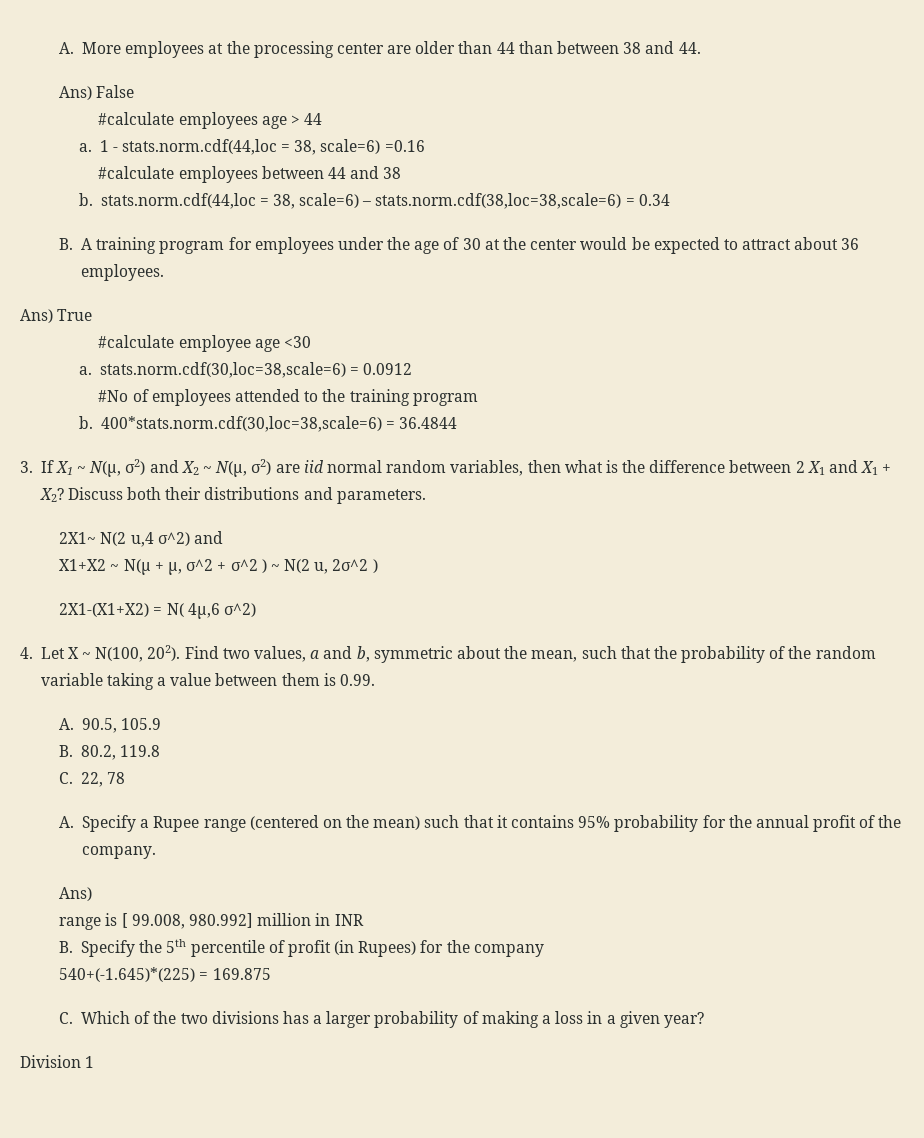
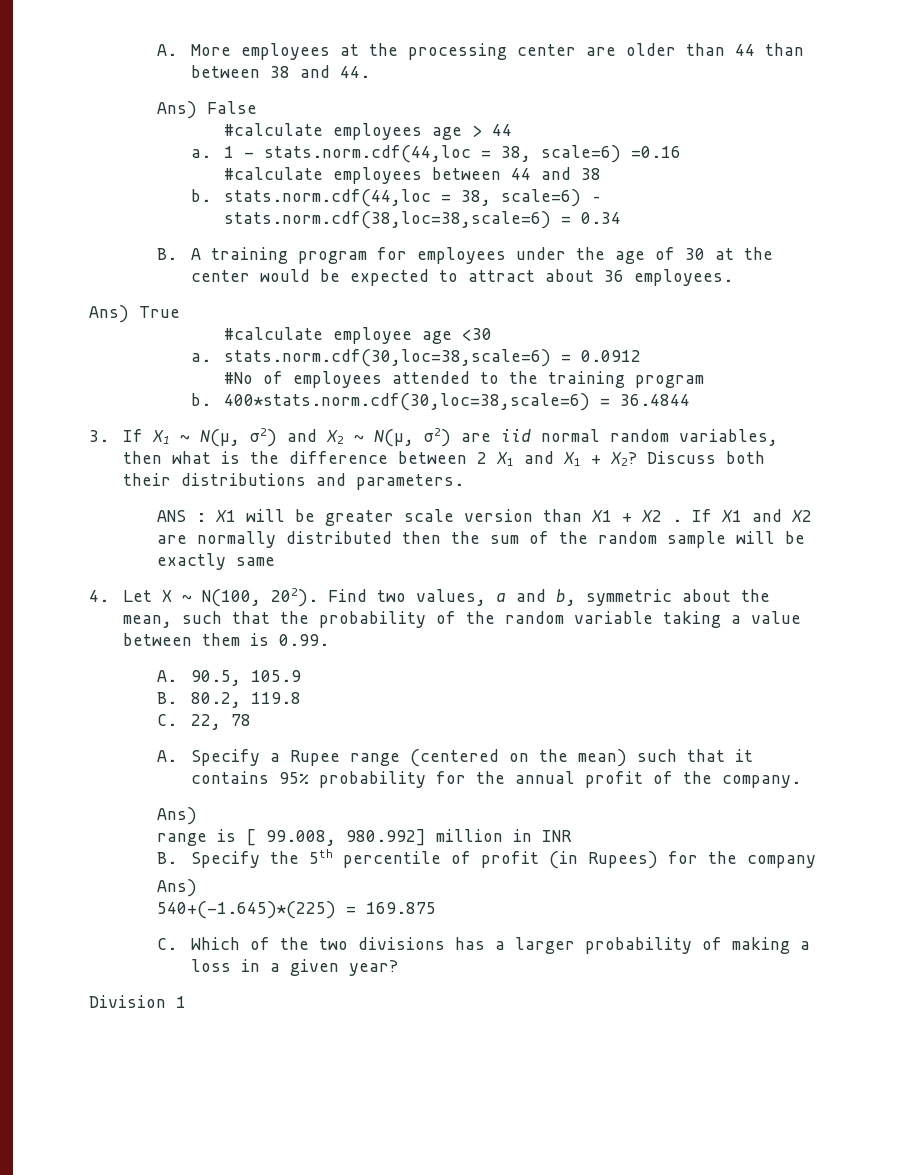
[59,531,223,547] [59,559,378,575] [59,603,256,619] 2X1~ N(2 u,4 σ^2) and // X1+X2 ~ N(µ + µ, σ^2 + σ^2 ) ~ N(2 u, 2σ^2 ) // 2X1-(X1+X2) = N( 4µ,6 σ^2) -> [156,509,812,526] [156,531,805,548] [156,553,275,570] ANS : X1 will be greater scale version than X1 + X2 . If X1 and X2 are normally distributed then the sum of the random sample will be exactly same
(544, 950) none -> [156,879,197,897] // Ans)

